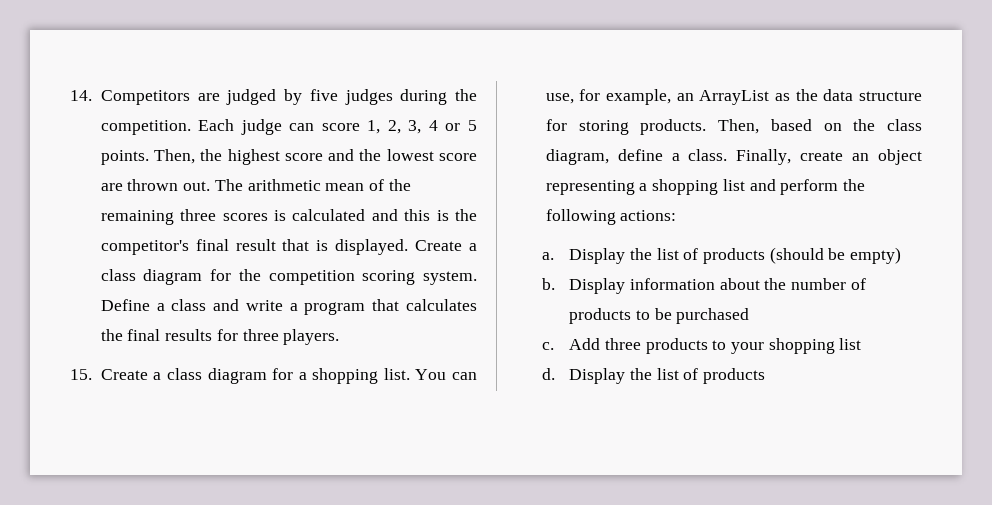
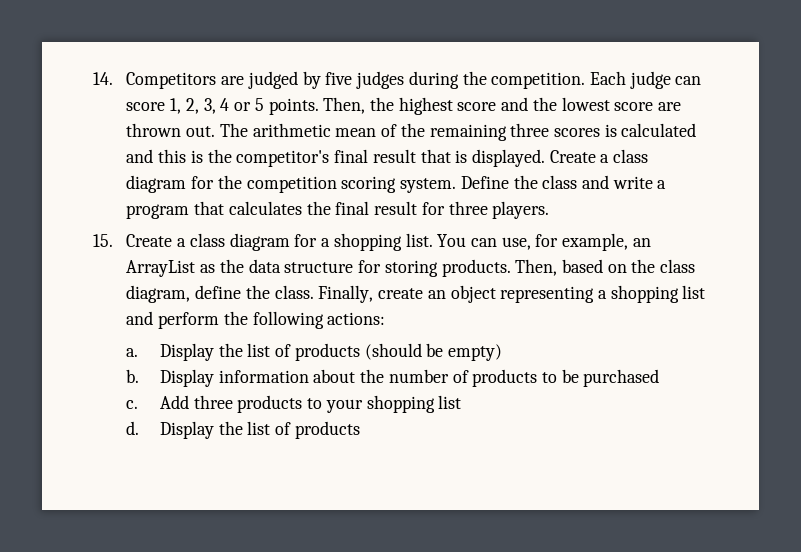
[156,303,165,311] a -> [513,175,538,189] the
[165,329,213,341] results -> [374,201,418,215] result
[671,153,680,161] a -> [245,285,270,299] the

